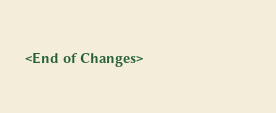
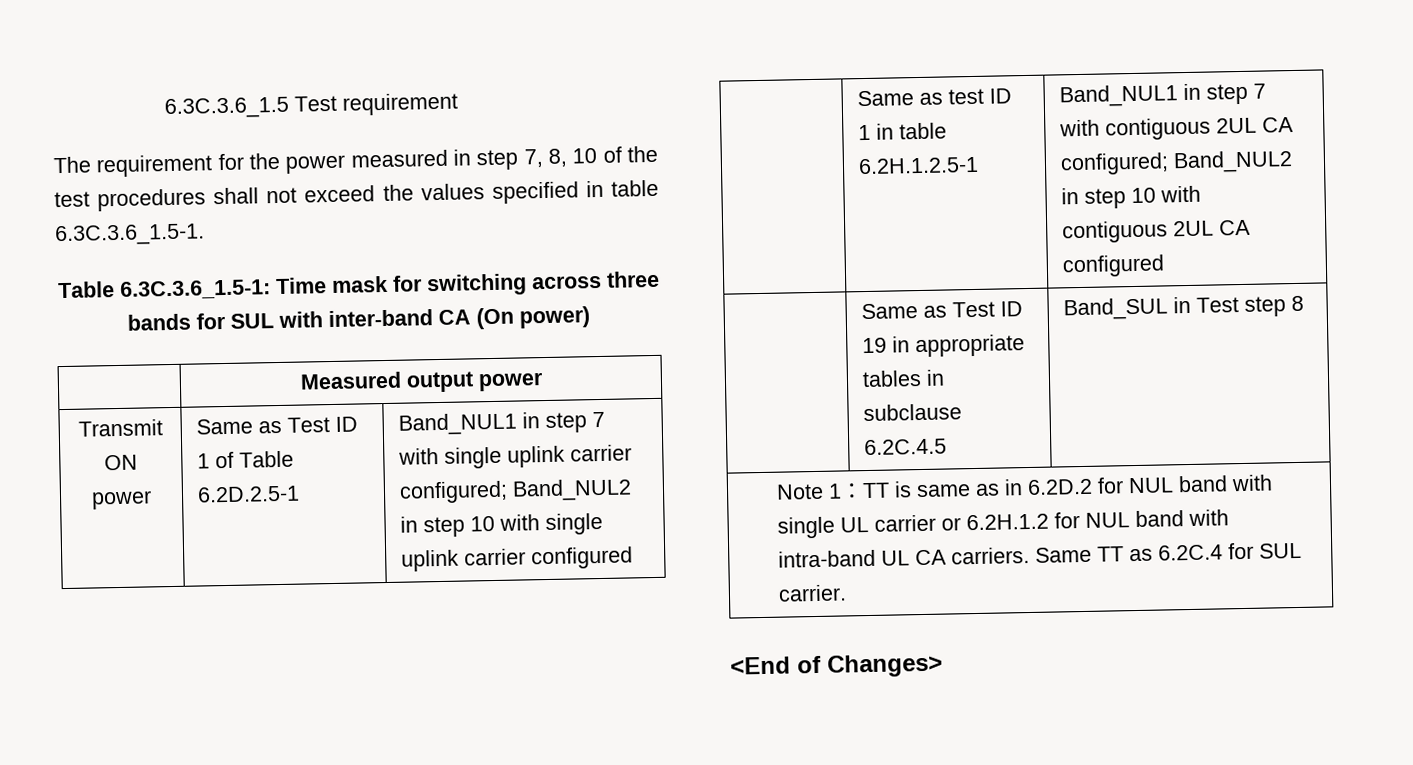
(25, 58) none -> [164,92,459,120] [53,145,659,178] [54,179,659,212] [54,223,205,247] [57,270,660,300] [127,306,590,331] [299,371,544,393] [77,419,163,437] [104,454,138,471] [91,490,152,510] [195,416,358,435] [196,450,294,469] [196,485,300,503] [397,411,605,436] [397,444,632,469] [398,478,632,504] [399,512,603,538] [400,546,633,572] [856,88,1012,107] [857,122,947,141] [857,156,979,175] [1058,83,1266,108] [1058,116,1294,141] [1059,150,1293,176] [1060,185,1201,209] [1061,219,1251,244] [1061,254,1165,278] [860,301,1023,320] [861,334,1025,358] [861,369,945,388] [862,403,962,422] [863,438,947,456] [1062,295,1304,321] [775,474,1273,500] [776,509,1229,539] [777,542,1302,568] [777,584,847,602] 6.3C.3.6_1.5 Test requirement // The requirement for the power measured in step 7, 8, 10 of the test procedures shall not exceed the values specified in table 6.3C.3.6_1.5-1. // Table 6.3C.3.6_1.5-1: Time mask for switching across three bands for SUL with inter-band CA (On power) // | Measured output power // Transmit ON power | Same as Test ID 1 of Table 6.2D.2.5-1 | Band_NUL1 in step 7 with single uplink carrier configured; Band_NUL2 in step 10 with single uplink carrier configured // | Same as test ID 1 in table 6.2H.1.2.5-1 | Band_NUL1 in step 7 with contiguous 2UL CA configured; Band_NUL2 in step 10 with contiguous 2UL CA configured // | Same as Test ID 19 in appropriate tables in subclause 6.2C.4.5 | Band_SUL in Test step 8 // Note 1：TT is same as in 6.2D.2 for NUL band with single UL carrier or 6.2H.1.2 for NUL band with intra-band UL CA carriers. Same TT as 6.2C.4 for SUL carrier. //

